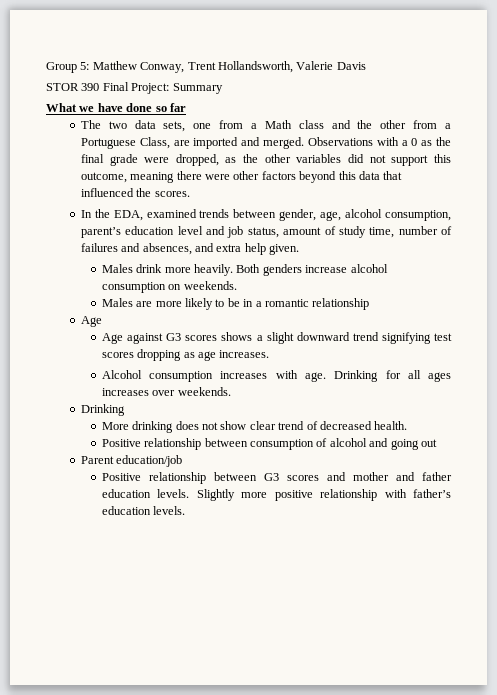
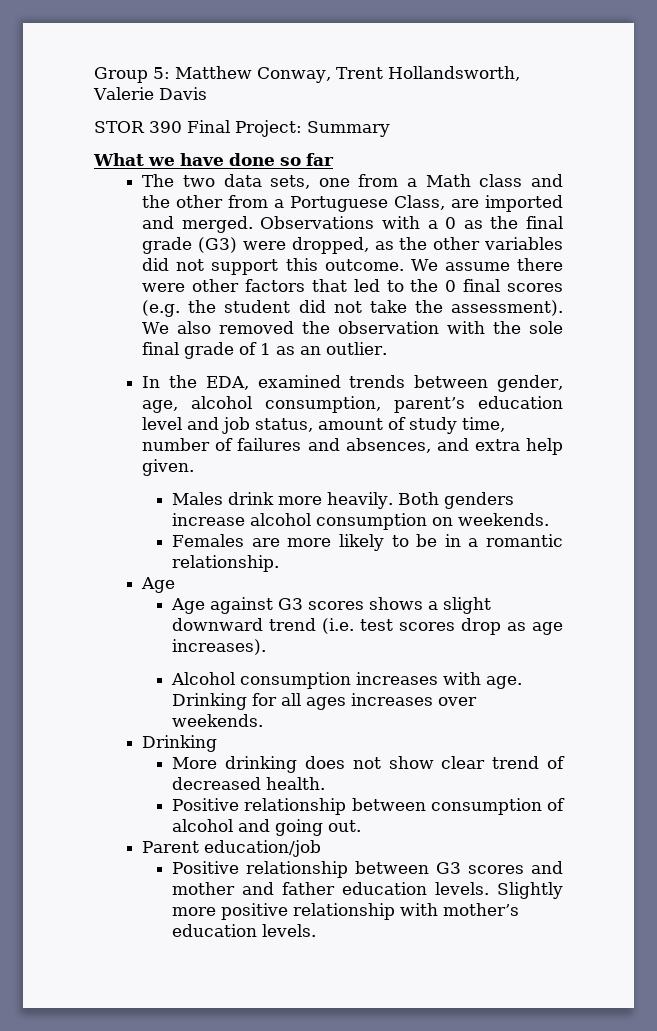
(138, 160) none -> [198,237,238,253] (G3)
[80,172,175,183] outcome, meaning -> [324,259,510,271] outcome. We assume
[299,171,403,183] [80,188,190,197] beyond this data that influenced the scores. -> [311,279,563,292] [142,300,563,317] [142,321,563,334] [142,342,388,359] that led to the 0 final scores (e.g. the student did not take the assessment). We also removed the observation with the sole final grade of 1 as an outlier.
[101,298,133,307] Males -> [172,534,245,547] Females
[312,298,370,310] relationship -> [172,555,280,572] relationship.
[381,332,431,344] signifying -> [322,618,355,634] (i.e.
[137,349,182,361] dropping -> [461,618,502,635] drop
[219,350,270,358] increases. -> [172,639,267,655] increases).
[420,439,437,447] out -> [328,820,362,832] out.
[413,489,452,498] father’s -> [443,903,520,916] mother’s

